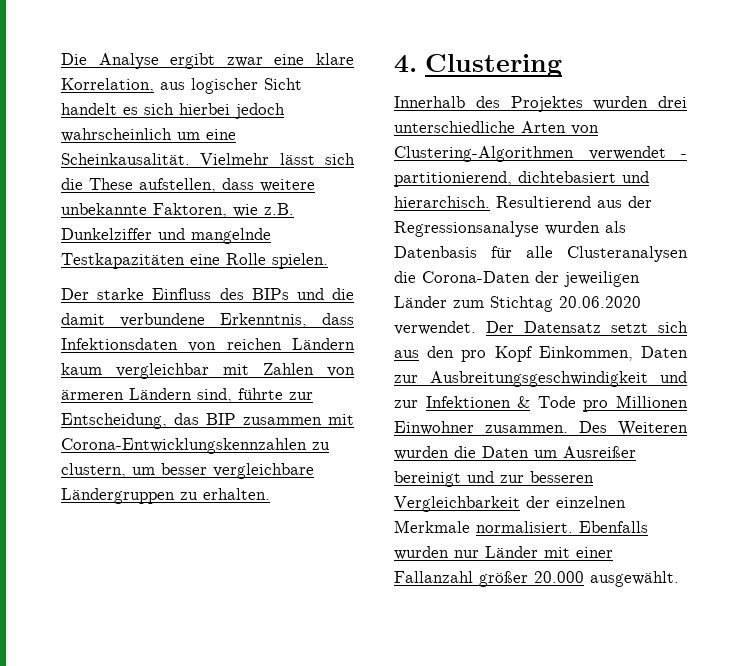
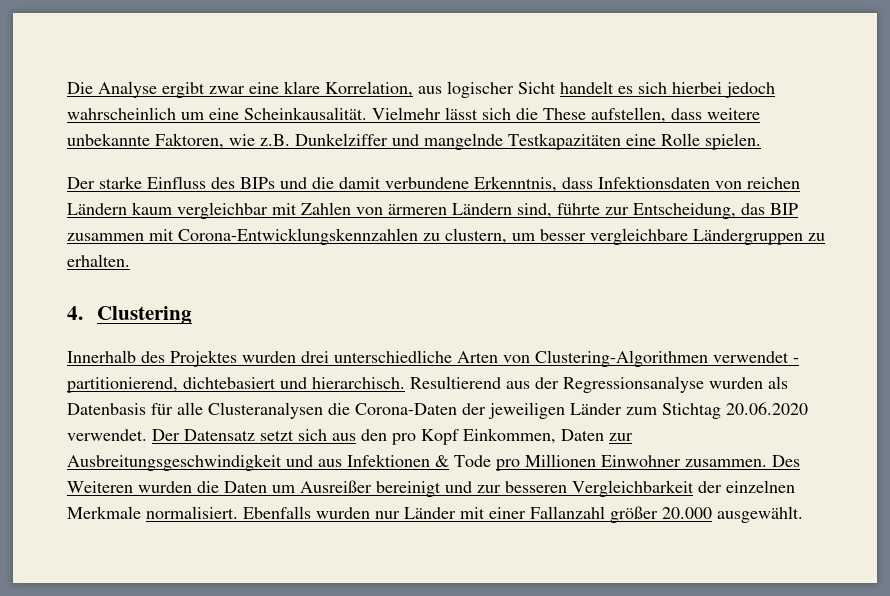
[394,400,418,408] zur -> [318,459,342,467] aus

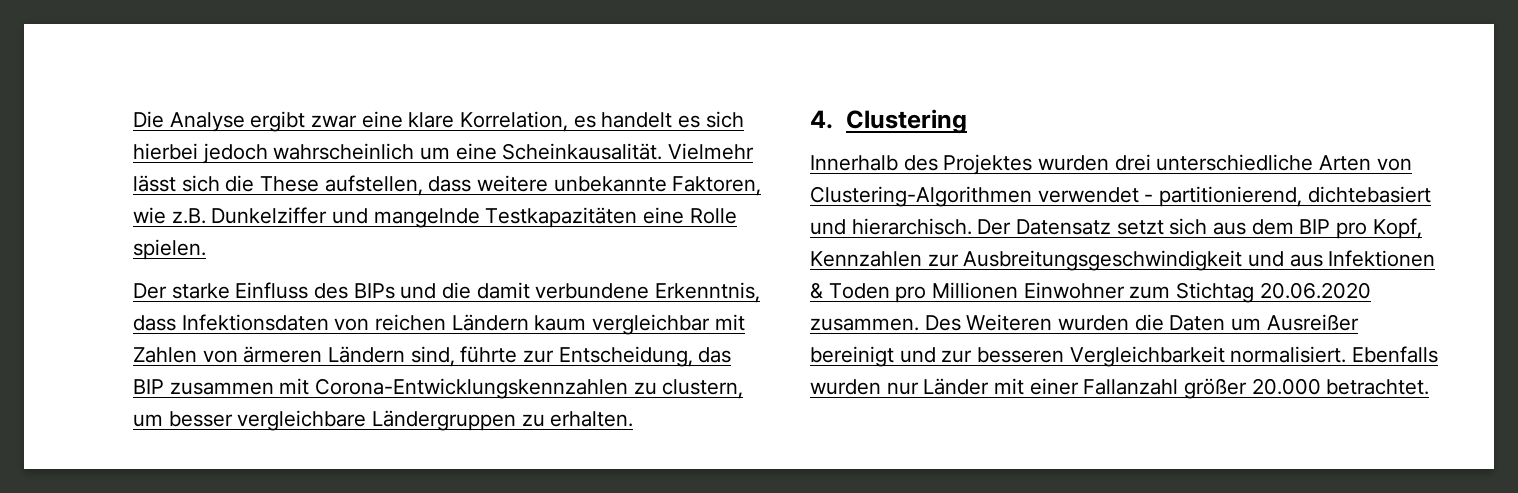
[418,81,556,98] aus logischer Sicht -> [573,115,596,128] es
[410,376,788,393] [67,402,808,419] [67,429,147,441] Resultierend aus der Regressionsanalyse wurden als Datenbasis für alle Clusteranalysen die Corona-Daten der jeweiligen Länder zum Stichtag 20.06.2020 verwendet. -> (972, 226) none
[361,428,604,445] den pro Kopf Einkommen, Daten -> [1251,218,1422,239] [810,251,922,267] dem BIP pro Kopf, Kennzahlen
[454,455,491,467] Tode -> [828,283,890,299] Toden
(681, 461) none -> [1129,282,1371,303] zum Stichtag 20.06.2020
[698,480,795,493] [67,506,141,519] der einzelnen Merkmale -> (1225, 356) none
[717,506,803,523] ausgewählt. -> [1326,379,1430,395] betrachtet.

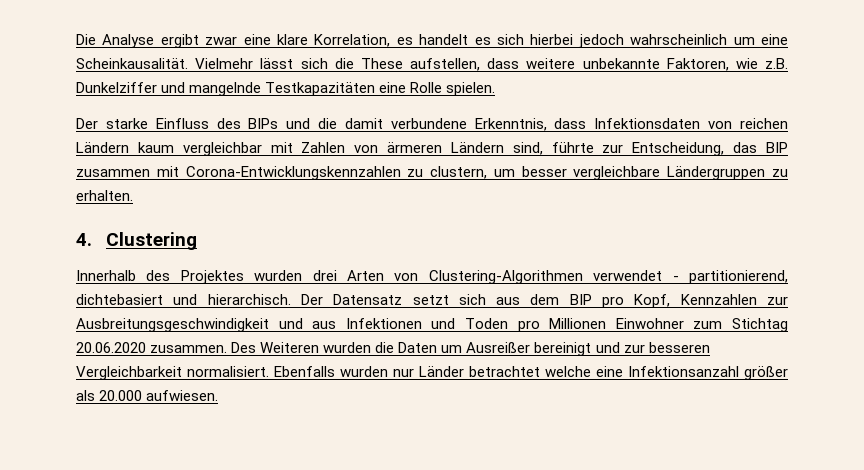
[1156,154,1314,171] unterschiedliche -> (337, 275) none
[810,283,823,299] & -> [431,318,456,329] und
[994,378,1430,399] mit einer Fallanzahl größer 20.000 betrachtet. -> [469,366,788,380] [76,390,219,401] betrachtet welche eine Infektionsanzahl größer als 20.000 aufwiesen.

